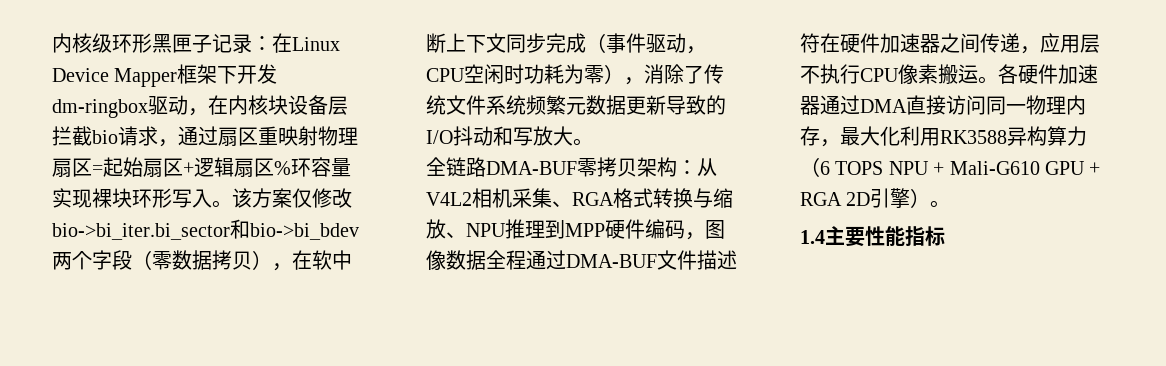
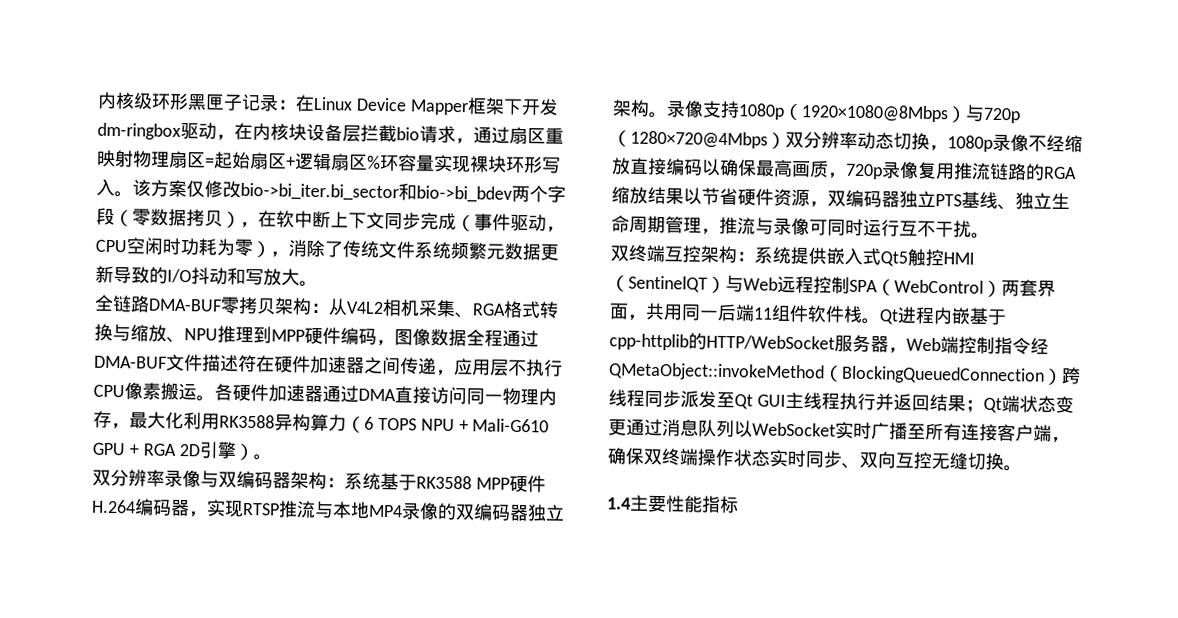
(951, 204) none -> [92,469,546,493] [91,498,565,522] [612,99,1020,124] [612,130,1083,153] [611,157,1077,181] [611,186,1070,211] [611,215,990,239] [610,244,975,267] [610,274,1056,298] [609,302,1007,326] [609,332,1049,355] [608,362,1081,385] [608,389,1074,414] [608,418,1070,444] [607,447,1022,472] // 双分辨率录像与双编码器架构：系统基于RK3588 MPP硬件H.264编码器，实现RTSP推流与本地MP4录像的双编码器独立架构。录像支持1080p（1920×1080@8Mbps）与720p（1280×720@4Mbps）双分辨率动态切换，1080p录像不经缩放直接编码以确保最高画质，720p录像复用推流链路的RGA缩放结果以节省硬件资源，双编码器独立PTS基线、独立生命周期管理，推流与录像可同时运行互不干扰。 // 双终端互控架构：系统提供嵌入式Qt5触控HMI（SentinelQT）与Web远程控制SPA（WebControl）两套界面，共用同一后端11组件软件栈。Qt进程内嵌基于cpp-httplib的HTTP/WebSocket服务器，Web端控制指令经QMetaObject::invokeMethod（BlockingQueuedConnection）跨线程同步派发至Qt GUI主线程执行并返回结果；Qt端状态变更通过消息队列以WebSocket实时广播至所有连接客户端，确保双终端操作状态实时同步、双向互控无缝切换。

